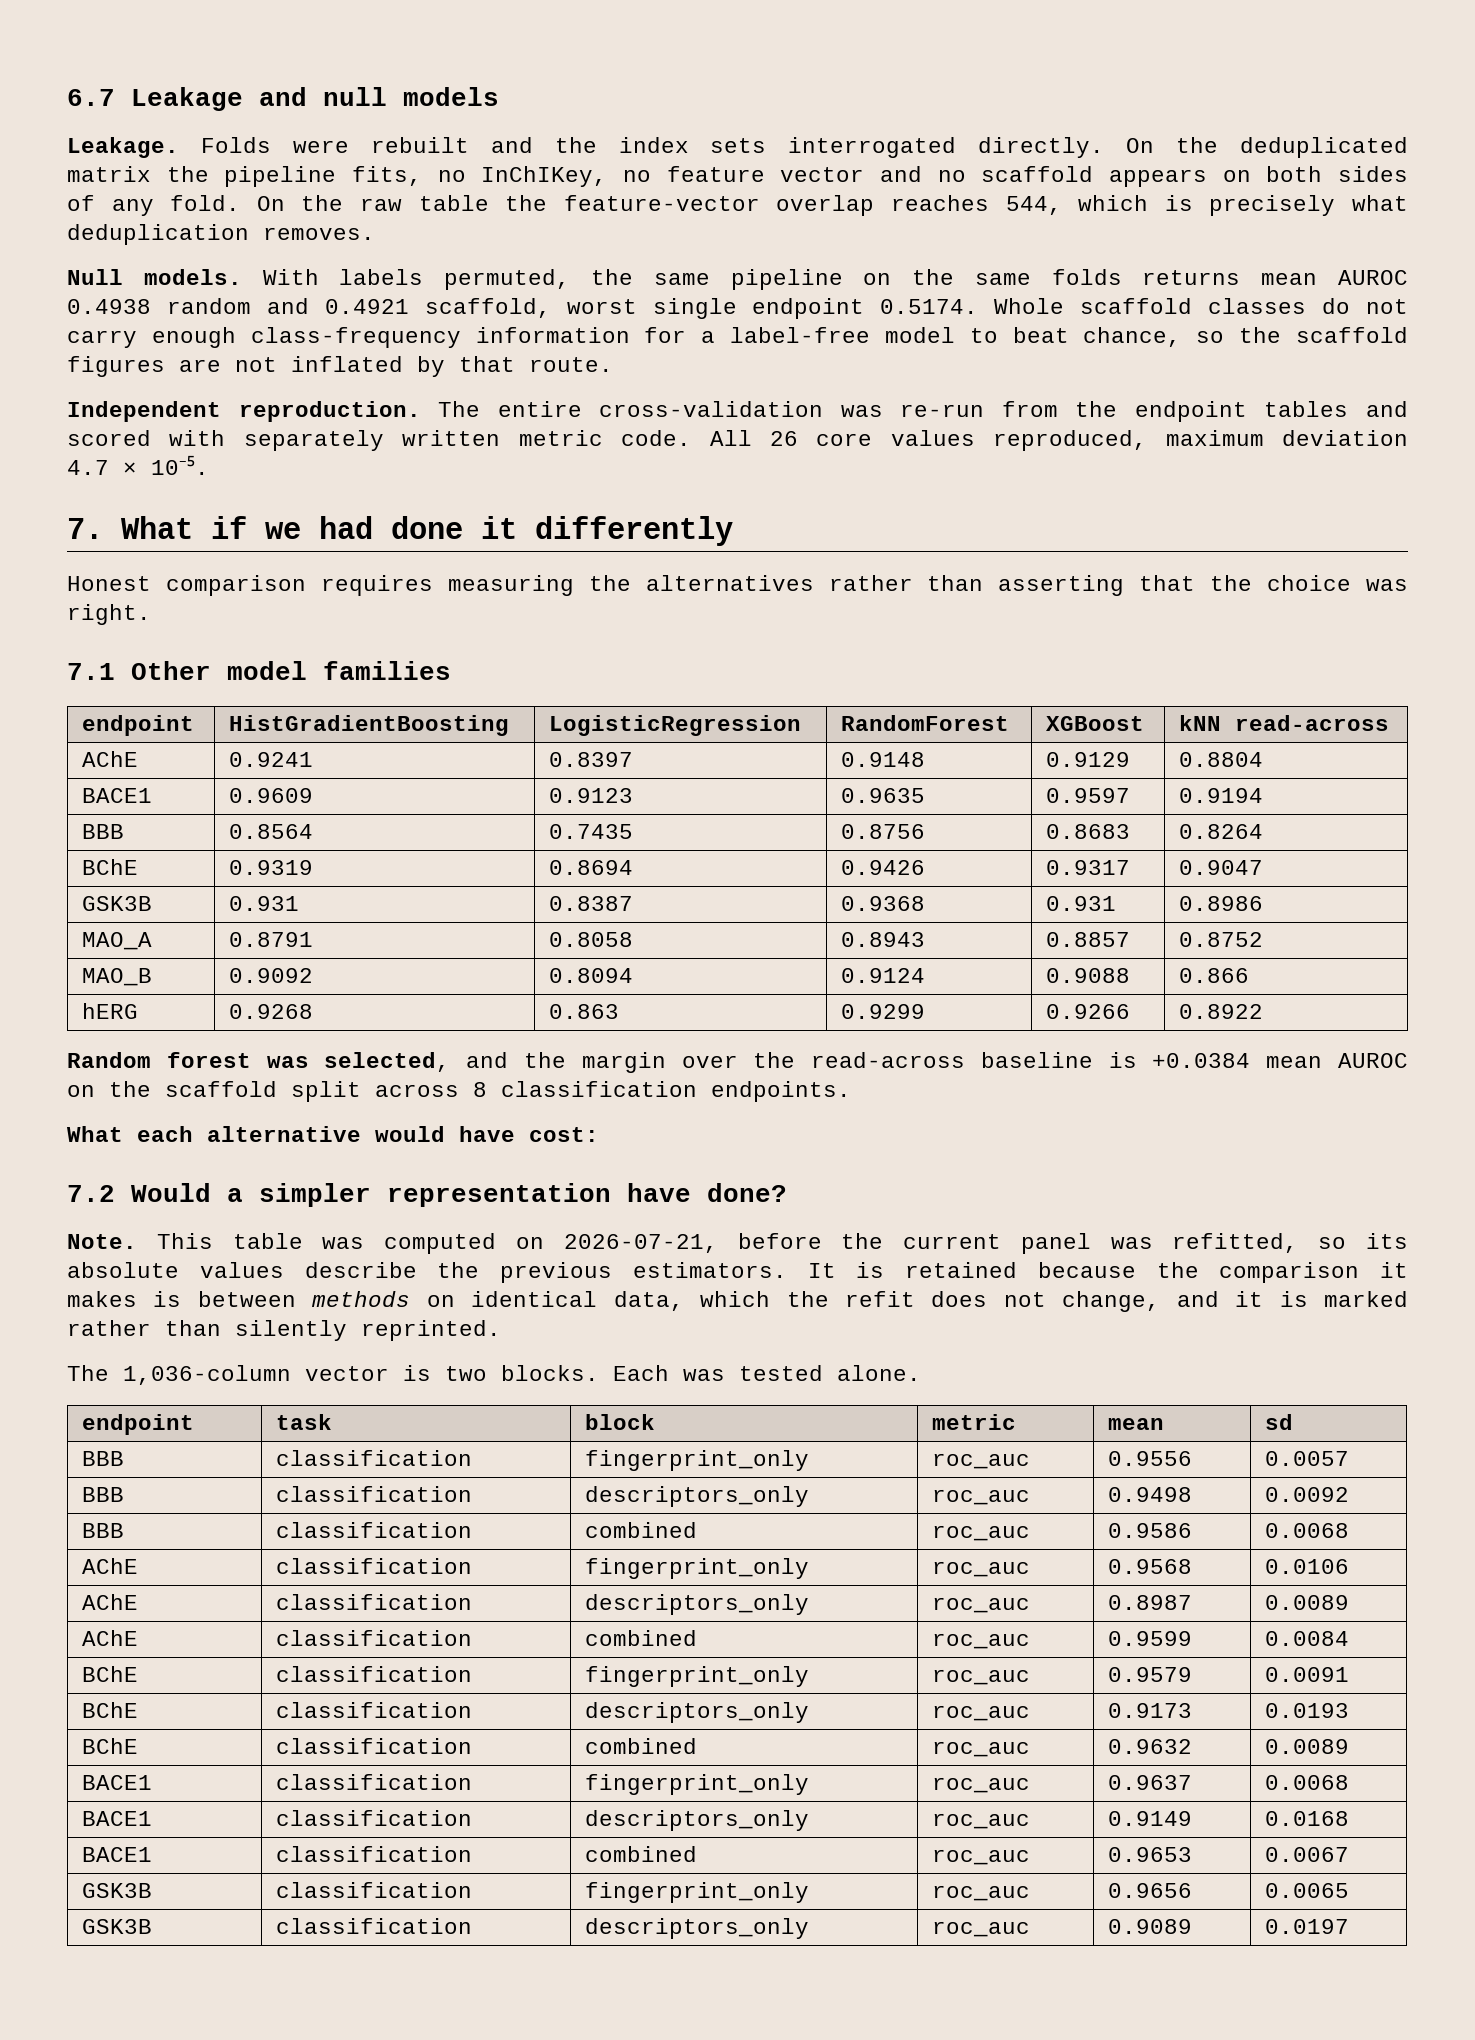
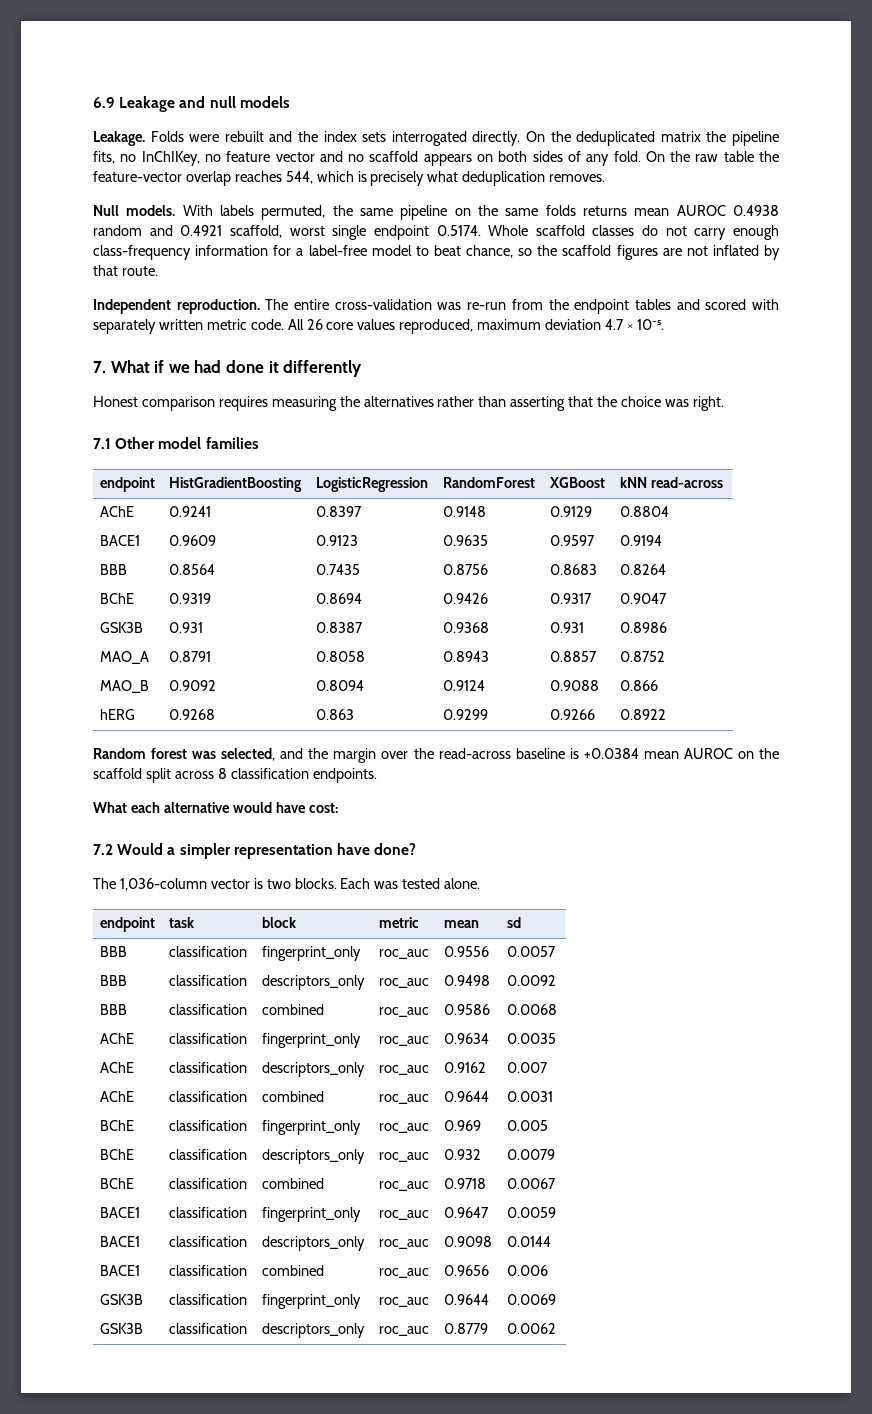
[67,89,115,106] 6.7 -> [93,97,115,108] 6.9
[67,1233,1408,1254] [67,1262,1408,1283] [67,1291,1408,1312] [67,1320,501,1341] // Note. This table was computed on 2026-07-21, before the current panel was refitted, so its absolute values describe the previous estimators. It is retained because the comparison it makes is between methods on identical data, which the refit does not change, and it is marked rather than silently reprinted. -> (417, 849) none
[1108,1559,1193,1574] [1265,1559,1350,1574] 0.9568 | 0.0106 -> [443,1033,489,1044] [506,1033,556,1044] 0.9634 | 0.0035
[1108,1595,1193,1610] [1265,1595,1350,1610] 0.8987 | 0.0089 -> [443,1062,486,1073] [506,1062,548,1073] 0.9162 | 0.007
[1108,1631,1193,1646] [1265,1631,1350,1646] 0.9599 | 0.0084 -> [443,1091,489,1102] [506,1091,553,1102] 0.9644 | 0.0031
[1108,1667,1193,1682] [1265,1667,1350,1682] 0.9579 | 0.0091 -> [443,1120,481,1131] [506,1120,548,1131] 0.969 | 0.005
[1108,1703,1193,1718] [1265,1703,1350,1718] 0.9173 | 0.0193 -> [443,1149,481,1160] [506,1149,555,1160] 0.932 | 0.0079
[1108,1739,1193,1754] [1265,1739,1350,1754] 0.9632 | 0.0089 -> [443,1178,486,1189] [506,1178,556,1189] 0.9718 | 0.0067
[1108,1775,1193,1790] [1265,1775,1350,1790] 0.9637 | 0.0068 -> [443,1207,489,1218] [506,1207,556,1218] 0.9647 | 0.0059
[1108,1811,1193,1826] [1265,1811,1350,1826] 0.9149 | 0.0168 -> [443,1236,492,1247] [506,1236,551,1247] 0.9098 | 0.0144
[1108,1847,1193,1862] [1265,1847,1350,1862] 0.9653 | 0.0067 -> [443,1265,489,1276] [506,1265,548,1276] 0.9656 | 0.006
[1108,1883,1193,1898] [1265,1883,1350,1898] 0.9656 | 0.0065 -> [443,1294,489,1305] [506,1294,556,1305] 0.9644 | 0.0069
[1108,1919,1193,1934] [1265,1919,1350,1934] 0.9089 | 0.0197 -> [443,1323,488,1334] [506,1323,556,1334] 0.8779 | 0.0062

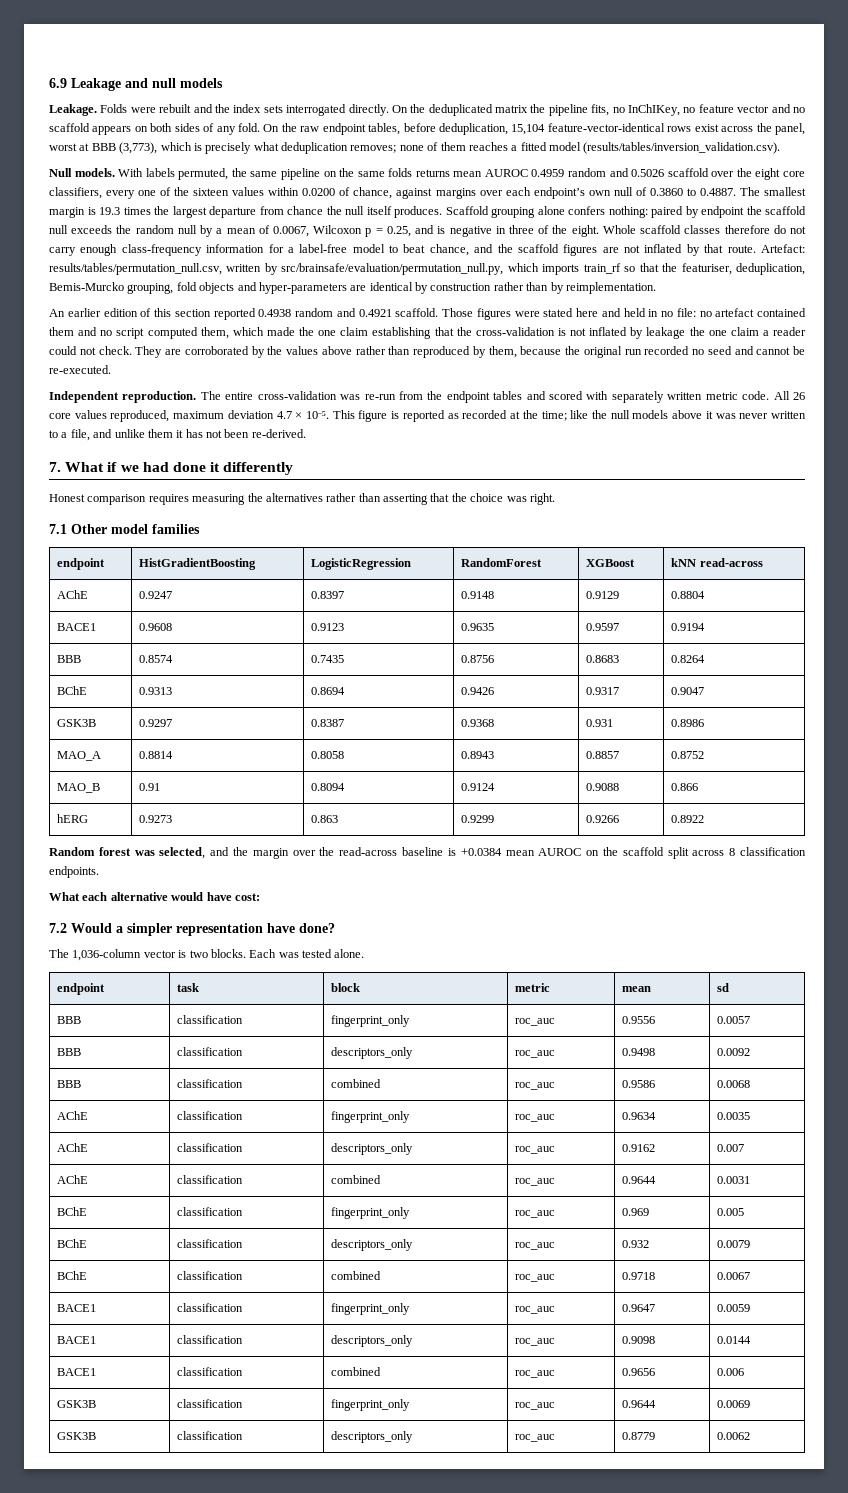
[723,151,779,162] [93,171,313,186] table the feature-vector overlap reaches 544, -> [322,123,806,135] [49,142,158,154] endpoint tables, before deduplication, 15,104 feature-vector-identical rows exist across the panel, worst at BBB (3,773),
[549,174,606,182] removes. -> [350,142,781,154] removes; none of them reaches a fitted model (results/tables/inversion_validation.csv).
[733,205,779,216] [93,225,481,240] 0.4938 random and 0.4921 scaffold, worst single endpoint 0.5174. -> [531,168,806,180] [49,187,807,199] [49,206,806,218] [49,225,599,237] 0.4959 random and 0.5026 scaffold over the eight core classifiers, every one of the sixteen values within 0.0200 of chance, against margins over each endpoint’s own null of 0.3860 to 0.4887. The smallest margin is 19.3 times the largest departure from chance the null itself produces. Scaffold grouping alone confers nothing: paired by endpoint the scaffold null exceeds the random null by a mean of 0.0067, Wilcoxon p = 0.25, and is negative in three of the eight.
(635, 230) none -> [724,225,770,234] therefore
[518,248,533,256] so -> [474,244,494,253] and
(158, 271) none -> [761,244,806,253] [49,263,806,275] [49,282,656,294] [49,308,806,320] [49,327,806,339] [49,346,805,358] [49,365,111,374] Artefact: results/tables/permutation_null.csv, written by src/brainsafe/evaluation/permutation_null.py, which imports train_rf so that the featuriser, deduplication, Bemis-Murcko grouping, fold objects and hyper-parameters are identical by construction rather than by reimplementation. // An earlier edition of this section reported 0.4938 random and 0.4921 scaffold. Those figures were stated here and held in no file: no artefact contained them and no script computed them, which made the one claim establishing that the cross-validation is not inflated by leakage the one claim a reader could not check. They are corroborated by the values above rather than reproduced by them, because the original run recorded no seed and cannot be re-executed.
(664, 324) none -> [332,410,807,422] [49,429,306,441] This figure is reported as recorded at the time; like the null models above it was never written to a file, and unlike them it has not been re-derived.
[168,506,211,517] 0.9241 -> [139,591,173,599] 0.9247
[168,535,216,546] 0.9609 -> [139,623,173,631] 0.9608
[168,564,215,575] 0.8564 -> [139,655,174,663] 0.8574
[168,593,211,604] 0.9319 -> [139,687,173,695] 0.9313
[168,622,203,633] 0.931 -> [139,719,173,727] 0.9297
[168,651,211,662] 0.8791 -> [139,751,174,759] 0.8814
[168,680,216,691] 0.9092 -> [139,783,161,791] 0.91
[168,709,215,720] 0.9268 -> [139,815,173,823] 0.9273

